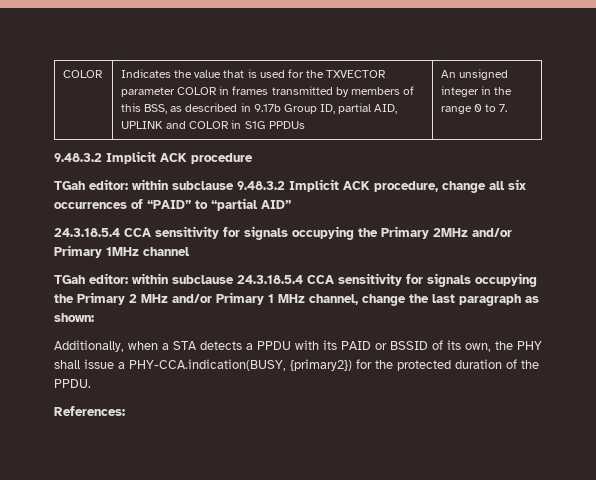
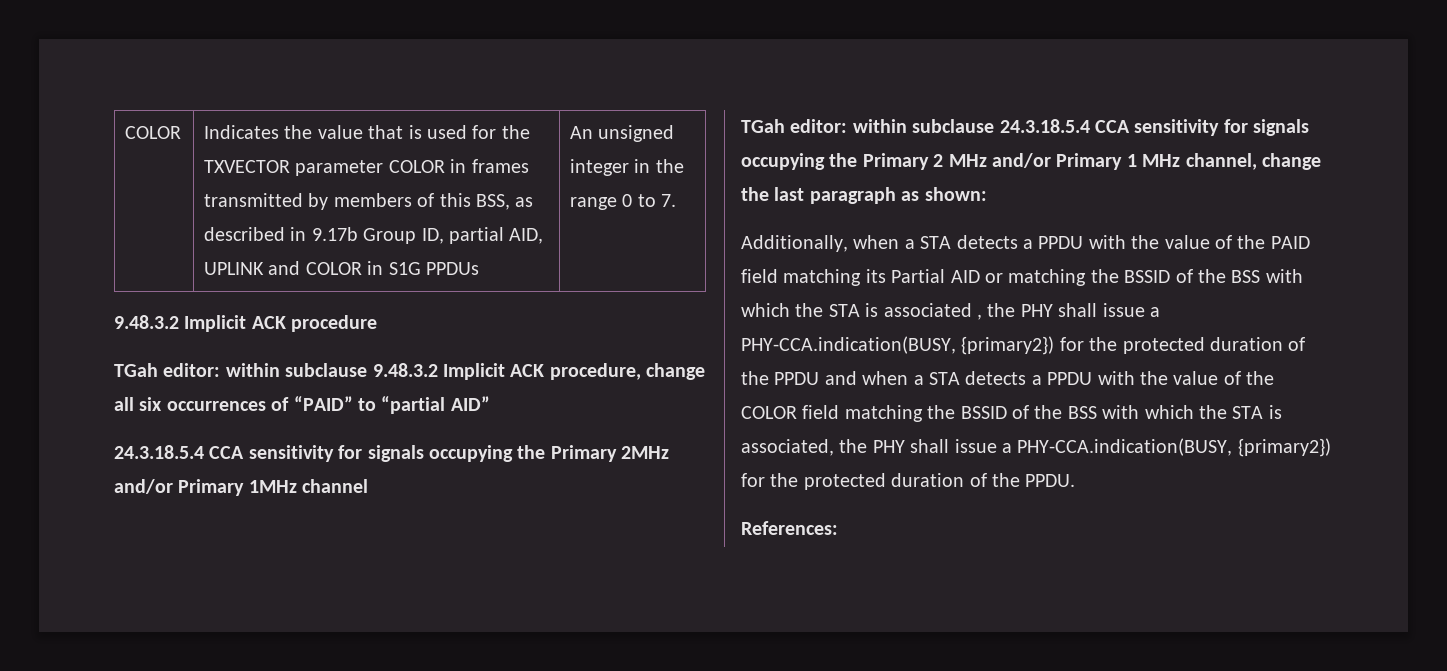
[323,340,491,352] its PAID or BSSID of its own, -> [1131,235,1310,249] [741,269,1303,286] [741,303,1160,320] [741,336,1306,355] [741,371,1275,385] [741,405,1282,422] [741,439,834,456] the value of the PAID field matching its Partial AID or matching the BSSID of the BSS with which the STA is associated , the PHY shall issue a PHY-CCA.indication(BUSY, {primary2}) for the protected duration of the PPDU and when a STA detects a PPDU with the value of the COLOR field matching the BSSID of the BSS with which the STA is associated,

